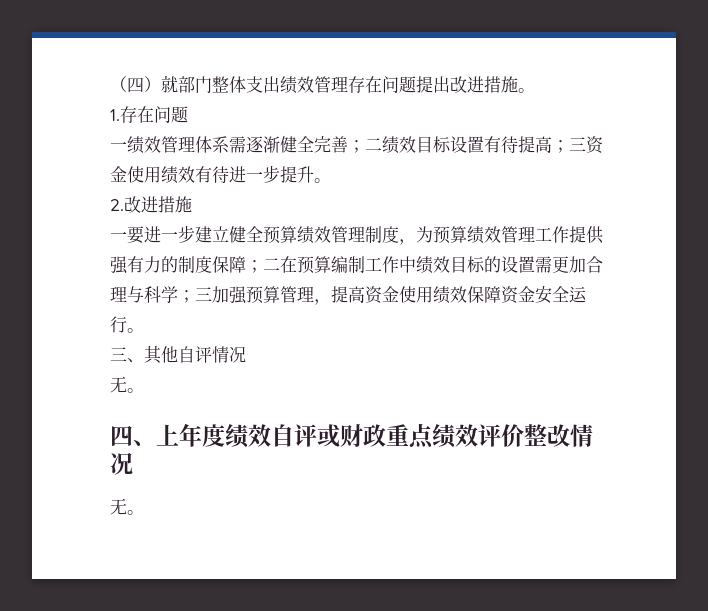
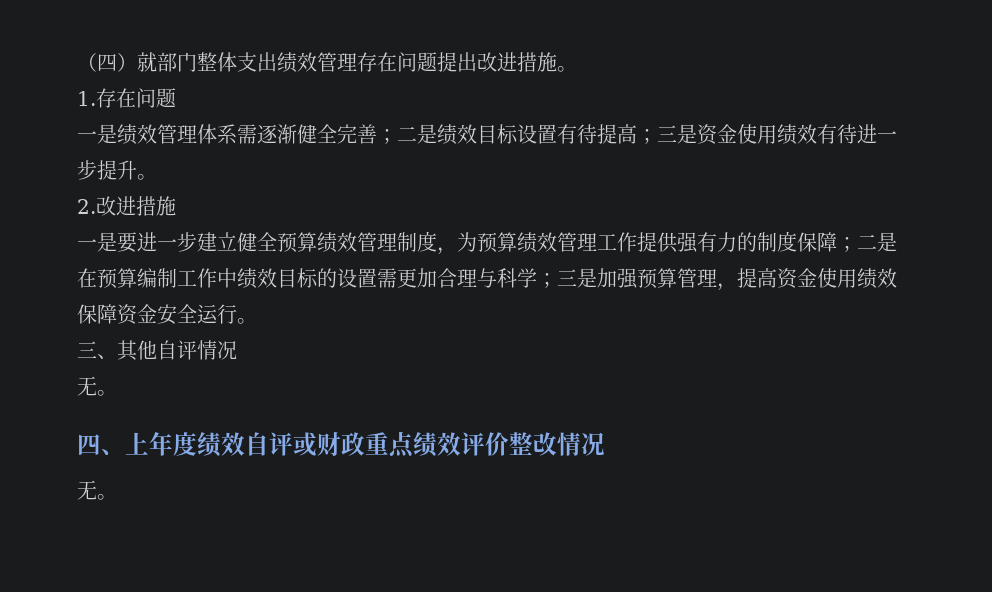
(127, 146) none -> [97,124,117,144] 是
(382, 144) none -> [417,124,437,144] 是
(586, 144) none -> [677,124,697,144] 是
(127, 236) none -> [97,232,117,252] 是
(280, 264) none -> [877,232,897,252] 是
(212, 294) none -> [577,268,597,288] 是

